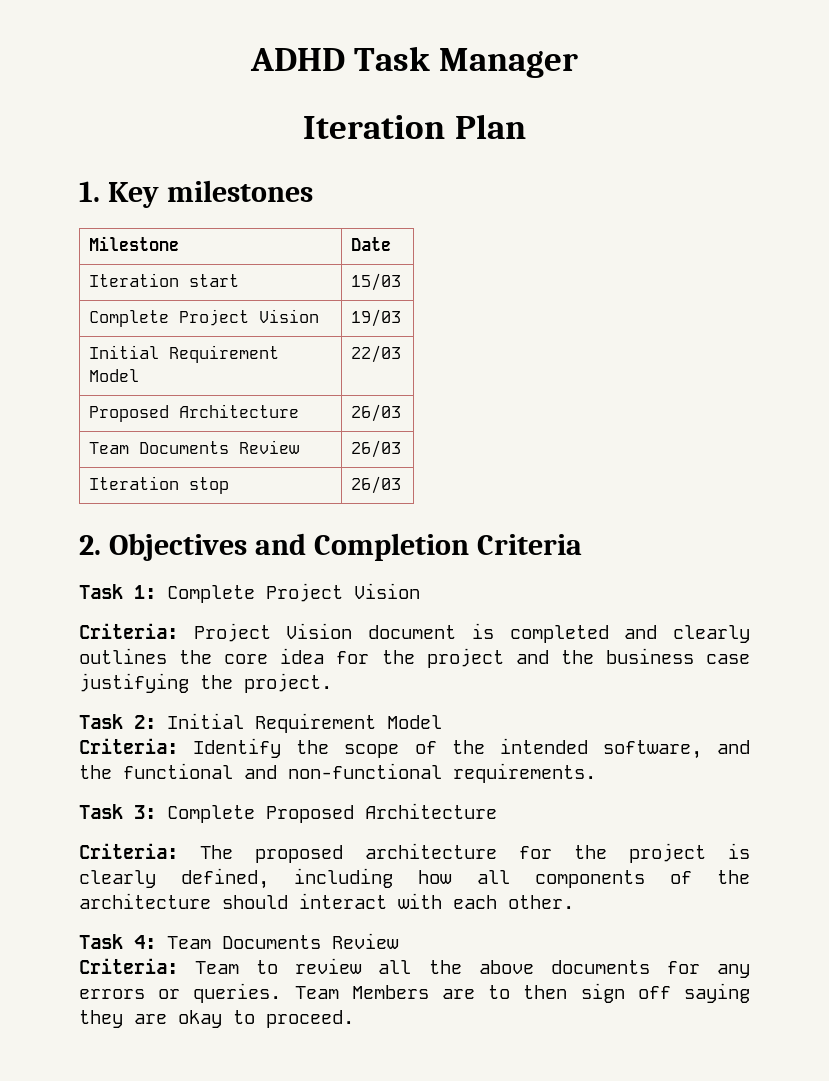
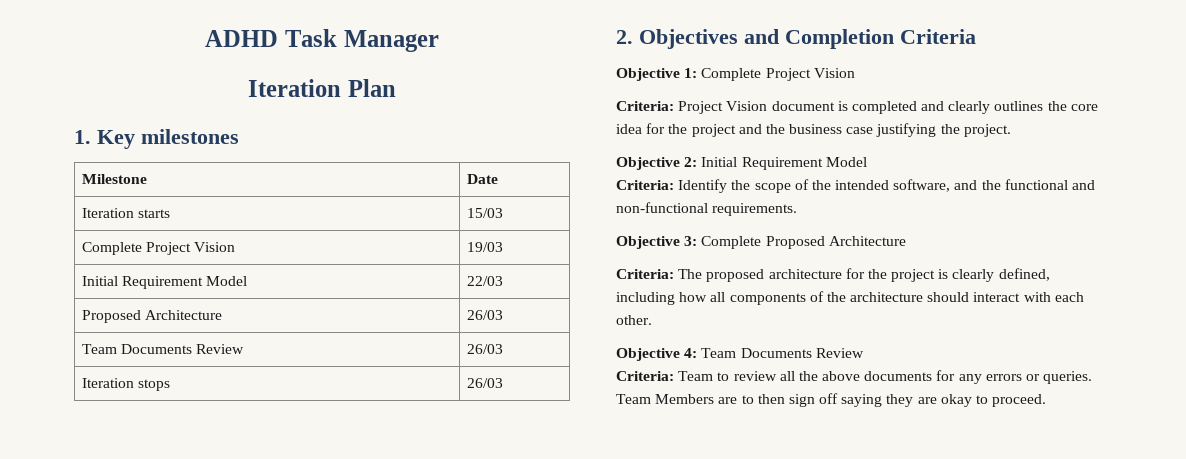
[189,274,240,287] start -> [137,209,170,218] starts
[189,477,230,494] stop -> [137,379,170,391] stops
[79,584,123,599] Task -> [616,68,680,81] Objective
[79,714,123,729] Task -> [616,157,680,170] Objective
[79,804,123,819] Task -> [616,236,680,249] Objective
[79,934,123,949] Task -> [616,348,680,361] Objective

